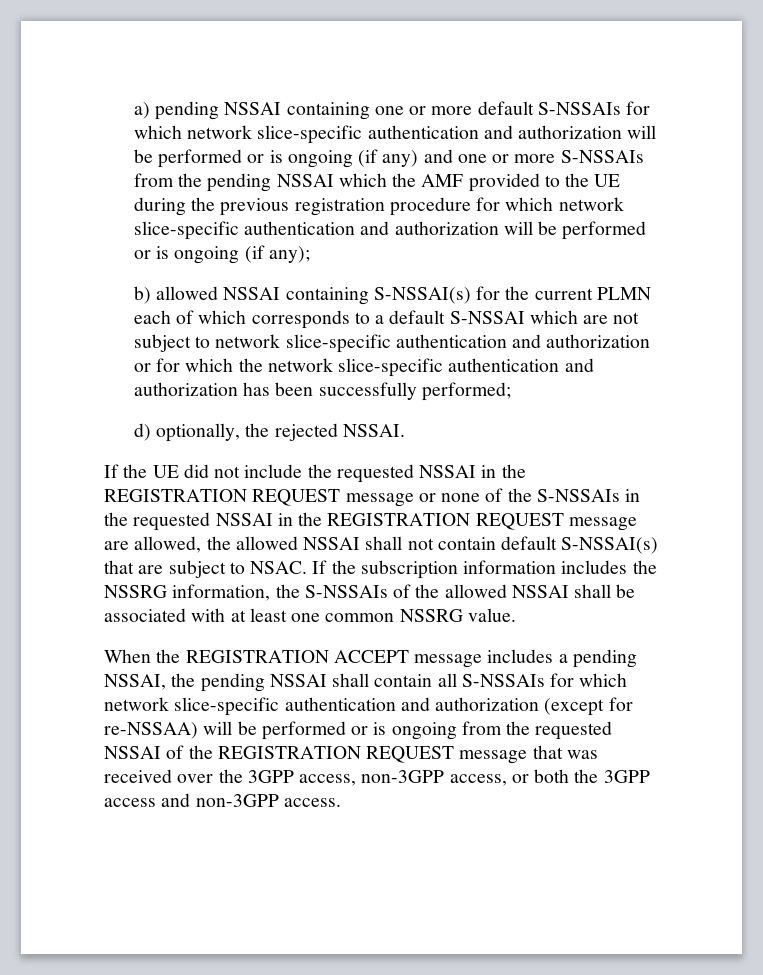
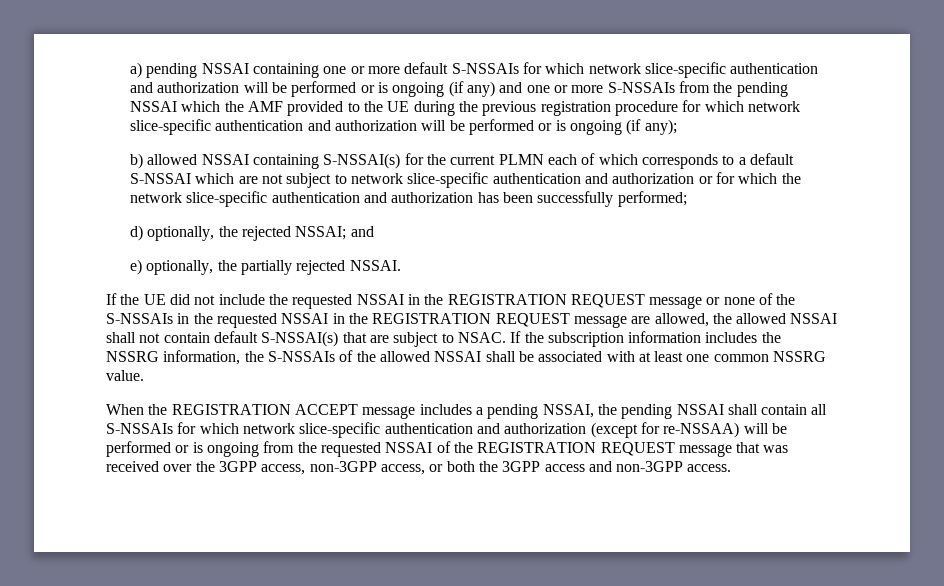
(338, 432) none -> [295,226,374,240] [130,259,346,275] NSSAI; and // e) optionally, the partially rejected

